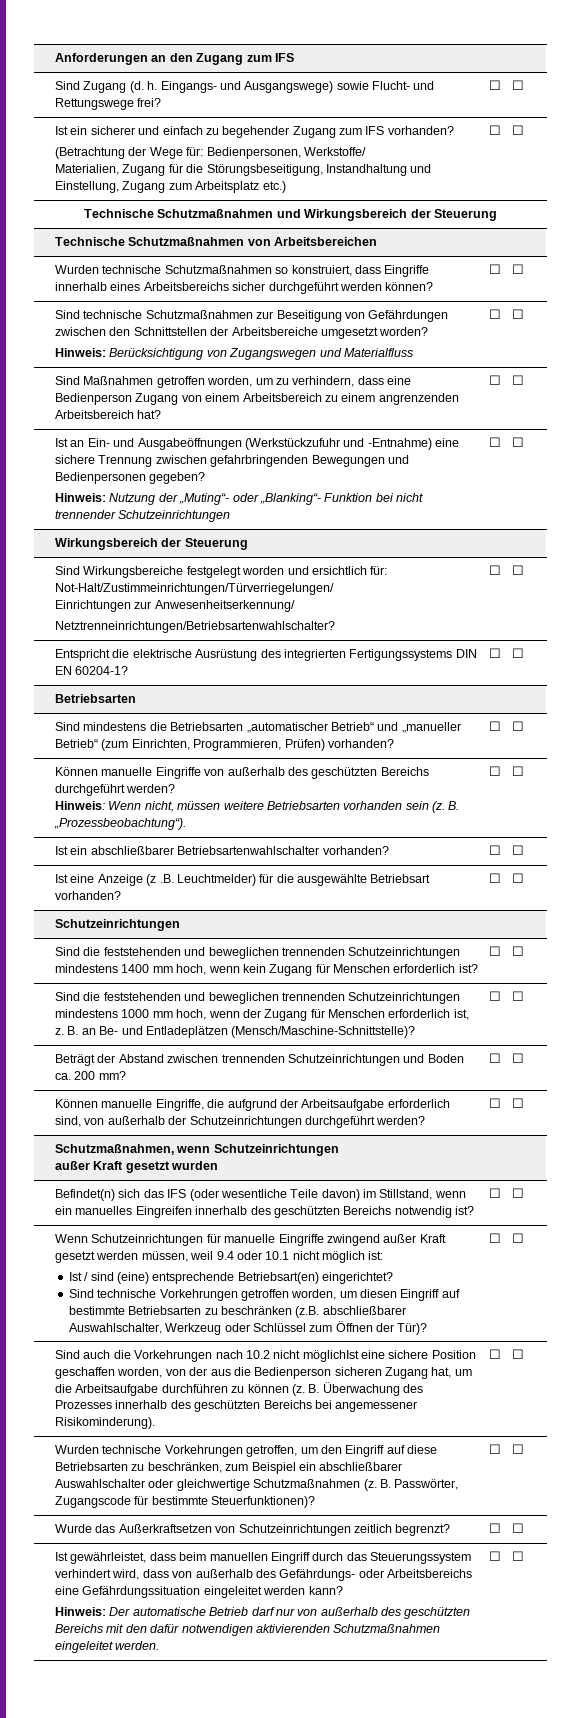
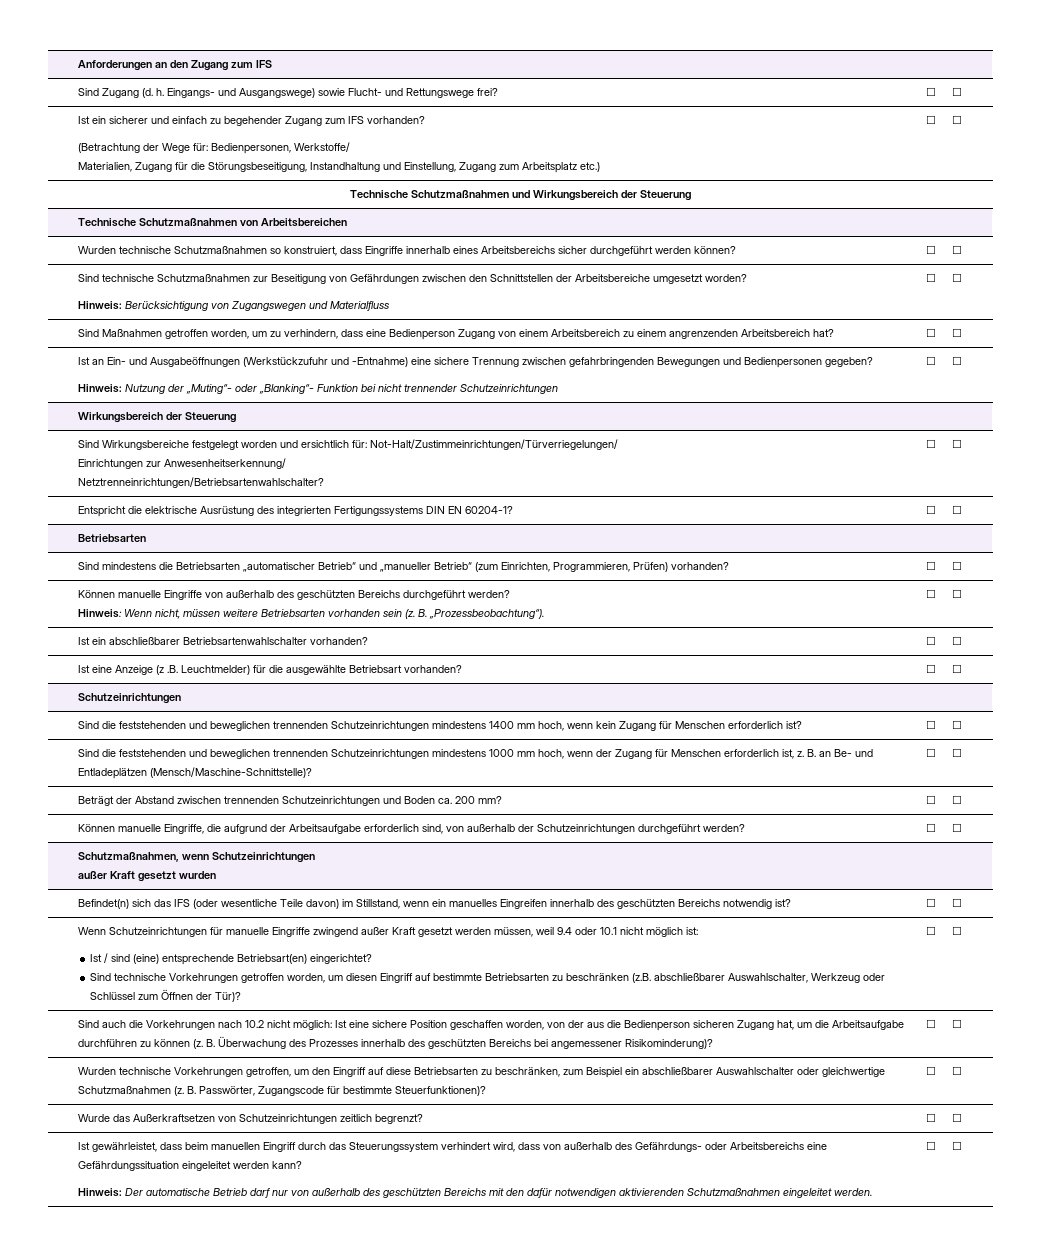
[302,1350,359,1362] möglichIst -> [292,1020,347,1030] möglich: Ist
[55,1417,156,1429] Risikominderung). -> [624,1039,713,1049] Risikominderung)?

